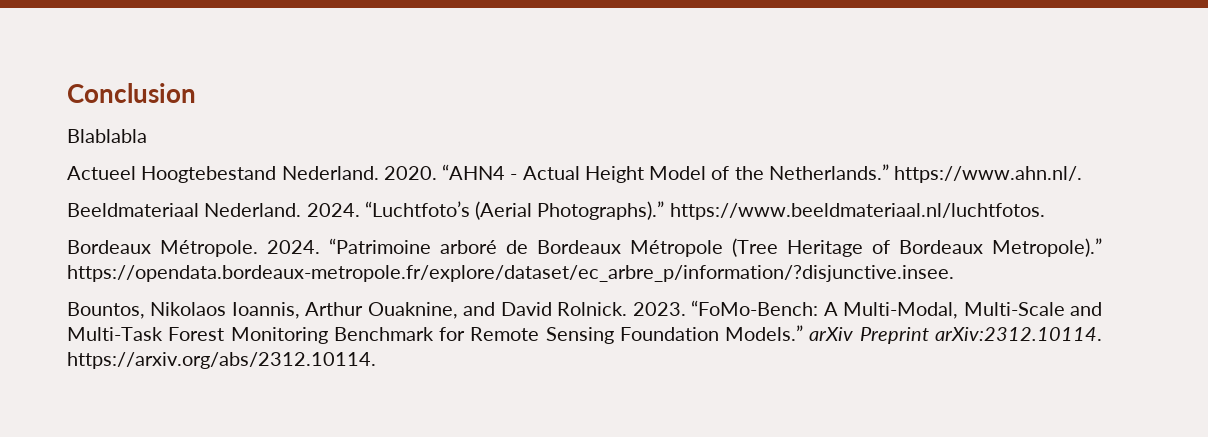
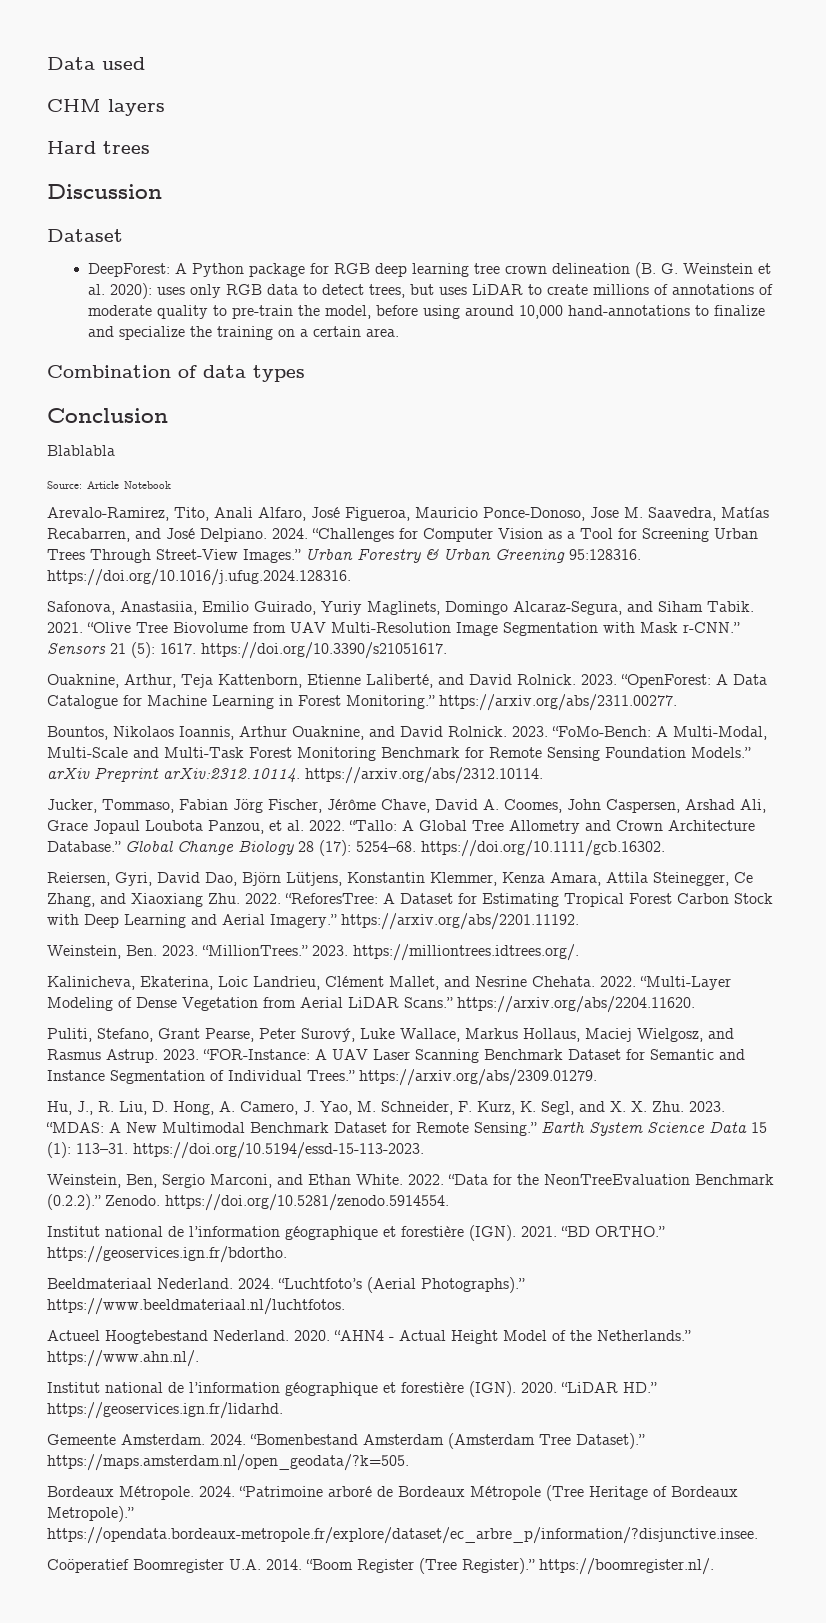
[67,83,196,103] [67,129,147,143] [67,164,1083,183] [67,201,1045,220] [67,238,1102,257] [67,265,954,282] Conclusion // Blablabla // Actueel Hoogtebestand Nederland. 2020. “AHN4 - Actual Height Model of the Netherlands.” https://www.ahn.nl/. // Beeldmateriaal Nederland. 2024. “Luchtfoto’s (Aerial Photographs).” https://www.beeldmateriaal.nl/luchtfotos. // Bordeaux Métropole. 2024. “Patrimoine arboré de Bordeaux Métropole (Tree Heritage of Bordeaux Metropole).” https://opendata.bordeaux-metropole.fr/explore/dataset/ec_arbre_p/information/?disjunctive.insee. -> [47,57,145,70] [47,99,165,116] [47,141,150,154] [47,184,162,199] [47,229,123,242] [88,262,772,278] [88,283,774,299] [88,305,766,319] [88,326,400,340] [47,365,305,382] [47,408,168,423] [47,445,115,456] [47,481,171,489] [47,507,769,521] [47,528,758,542] [47,548,641,563] [47,569,351,586] [47,601,754,615] [47,622,740,636] [47,642,447,659] [47,674,767,688] [47,694,677,711] Data used // CHM layers // Hard trees // Discussion // Dataset // DeepForest: A Python package for RGB deep learning tree crown delineation (B. G. Weinstein et al. 2020): uses only RGB data to detect trees, but uses LiDAR to create millions of annotations of moderate quality to pre-train the model, before using around 10,000 hand-annotations to finalize and specialize the training on a certain area. // Combination of data types // Conclusion // Blablabla // Source: Article Notebook // Arevalo-Ramirez, Tito, Anali Alfaro, José Figueroa, Mauricio Ponce-Donoso, Jose M. Saavedra, Matías Recabarren, and José Delpiano. 2024. “Challenges for Computer Vision as a Tool for Screening Urban Trees Through Street-View Images.” Urban Forestry & Urban Greening 95:128316. https://doi.org/10.1016/j.ufug.2024.128316. // Safonova, Anastasiia, Emilio Guirado, Yuriy Maglinets, Domingo Alcaraz-Segura, and Siham Tabik. 2021. “Olive Tree Biovolume from UAV Multi-Resolution Image Segmentation with Mask r-CNN.” Sensors 21 (5): 1617. https://doi.org/10.3390/s21051617. // Ouaknine, Arthur, Teja Kattenborn, Etienne Laliberté, and David Rolnick. 2023. “OpenForest: A Data Catalogue for Machine Learning in Forest Monitoring.” https://arxiv.org/abs/2311.00277.
(376, 360) none -> [47,799,766,813] [47,820,755,834] [47,840,665,857] [47,872,753,886] [47,893,773,907] [47,913,579,930] [47,944,579,961] [47,976,731,990] [47,996,695,1013] [47,1028,734,1042] [47,1049,745,1063] [47,1069,597,1086] [47,1101,725,1115] [46,1121,767,1136] [47,1142,424,1159] [47,1174,774,1188] [47,1194,449,1211] [47,1225,665,1241] [47,1246,287,1263] [47,1277,525,1293] [47,1298,345,1315] [47,1330,691,1344] [47,1350,199,1367] [47,1381,657,1397] [47,1402,283,1419] [47,1433,645,1449] [47,1454,409,1471] [47,1485,738,1501] [47,1506,134,1522] [47,1527,758,1544] [47,1558,714,1575] // Jucker, Tommaso, Fabian Jörg Fischer, Jérôme Chave, David A. Coomes, John Caspersen, Arshad Ali, Grace Jopaul Loubota Panzou, et al. 2022. “Tallo: A Global Tree Allometry and Crown Architecture Database.” Global Change Biology 28 (17): 5254–68. https://doi.org/10.1111/gcb.16302. // Reiersen, Gyri, David Dao, Björn Lütjens, Konstantin Klemmer, Kenza Amara, Attila Steinegger, Ce Zhang, and Xiaoxiang Zhu. 2022. “ReforesTree: A Dataset for Estimating Tropical Forest Carbon Stock with Deep Learning and Aerial Imagery.” https://arxiv.org/abs/2201.11192. // Weinstein, Ben. 2023. “MillionTrees.” 2023. https://milliontrees.idtrees.org/. // Kalinicheva, Ekaterina, Loic Landrieu, Clément Mallet, and Nesrine Chehata. 2022. “Multi-Layer Modeling of Dense Vegetation from Aerial LiDAR Scans.” https://arxiv.org/abs/2204.11620. // Puliti, Stefano, Grant Pearse, Peter Surový, Luke Wallace, Markus Hollaus, Maciej Wielgosz, and Rasmus Astrup. 2023. “FOR-Instance: A UAV Laser Scanning Benchmark Dataset for Semantic and Instance Segmentation of Individual Trees.” https://arxiv.org/abs/2309.01279. // Hu, J., R. Liu, D. Hong, A. Camero, J. Yao, M. Schneider, F. Kurz, K. Segl, and X. X. Zhu. 2023. “MDAS: A New Multimodal Benchmark Dataset for Remote Sensing.” Earth System Science Data 15 (1): 113–31. https://doi.org/10.5194/essd-15-113-2023. // Weinstein, Ben, Sergio Marconi, and Ethan White. 2022. “Data for the NeonTreeEvaluation Benchmark (0.2.2).” Zenodo. https://doi.org/10.5281/zenodo.5914554. // Institut national de l’information géographique et forestière (IGN). 2021. “BD ORTHO.” https://geoservices.ign.fr/bdortho. // Beeldmateriaal Nederland. 2024. “Luchtfoto’s (Aerial Photographs).” https://www.beeldmateriaal.nl/luchtfotos. // Actueel Hoogtebestand Nederland. 2020. “AHN4 - Actual Height Model of the Netherlands.” https://www.ahn.nl/. // Institut national de l’information géographique et forestière (IGN). 2020. “LiDAR HD.” https://geoservices.ign.fr/lidarhd. // Gemeente Amsterdam. 2024. “Bomenbestand Amsterdam (Amsterdam Tree Dataset).” https://maps.amsterdam.nl/open_geodata/?k=505. // Bordeaux Métropole. 2024. “Patrimoine arboré de Bordeaux Métropole (Tree Heritage of Bordeaux Metropole).” https://opendata.bordeaux-metropole.fr/explore/dataset/ec_arbre_p/information/?disjunctive.insee. // Coöperatief Boomregister U.A. 2014. “Boom Register (Tree Register).” https://boomregister.nl/.

